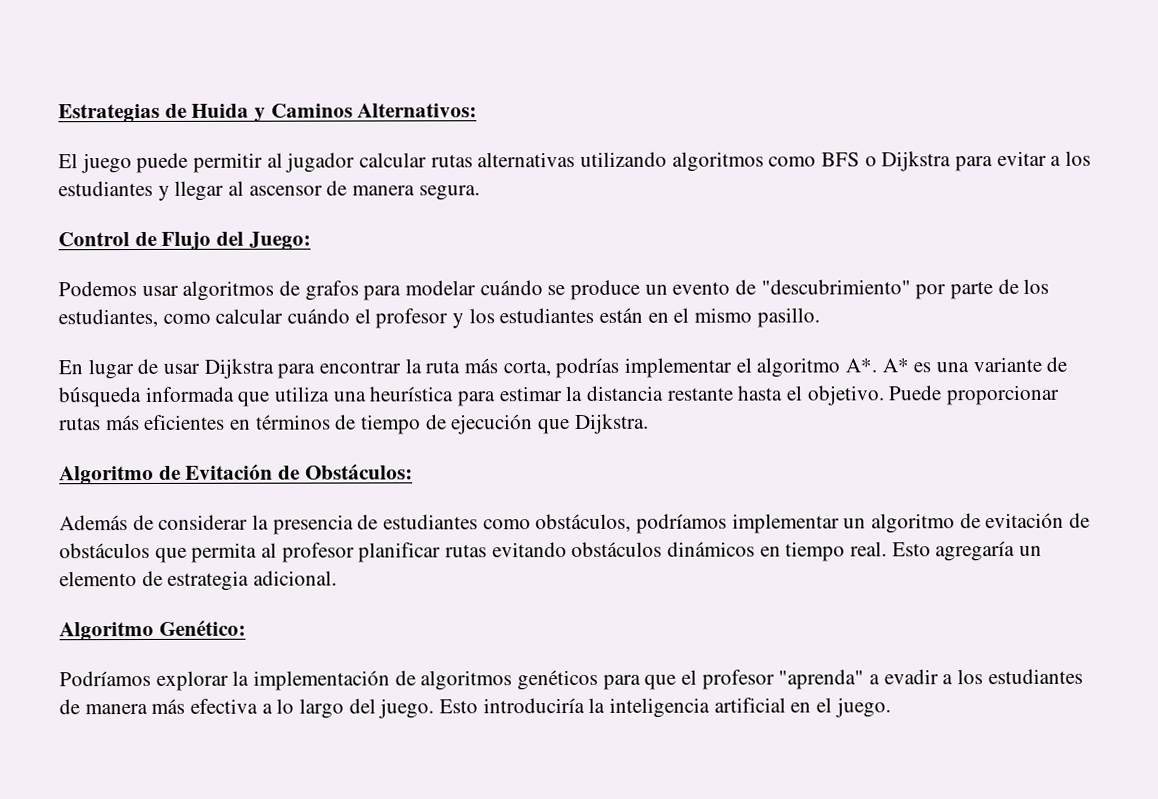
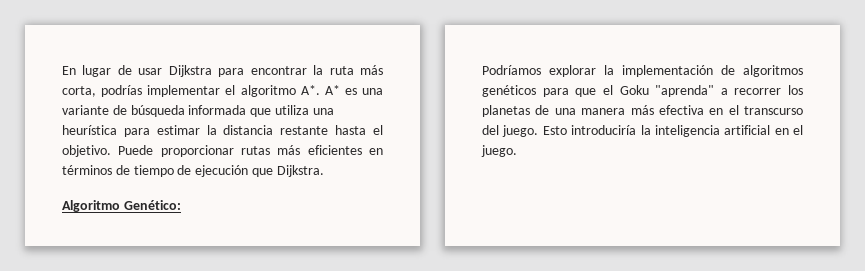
[58,103,478,123] [58,150,1092,174] [58,180,480,201] [58,231,311,250] [58,278,1050,301] [58,307,820,329] Estrategias de Huida y Caminos Alternativos: // El juego puede permitir al jugador calcular rutas alternativas utilizando algoritmos como BFS o Dijkstra para evitar a los estudiantes y llegar al ascensor de manera segura. // Control de Flujo del Juego: // Podemos usar algoritmos de grafos para modelar cuándo se produce un evento de "descubrimiento" por parte de los estudiantes, como calcular cuándo el profesor y los estudiantes están en el mismo pasillo. // -> (62, 70) none
[59,463,413,485] [59,512,1091,535] [59,541,1043,563] [59,570,338,591] // Algoritmo de Evitación de Obstáculos: // Además de considerar la presencia de estudiantes como obstáculos, podríamos implementar un algoritmo de evitación de obstáculos que permita al profesor planificar rutas evitando obstáculos dinámicos en tiempo real. Esto agregaría un elemento de estrategia adicional. -> (324, 171) none
[701,669,775,690] profesor -> [619,85,649,95] Goku
[883,668,1083,685] [59,698,345,719] evadir a los estudiantes de manera más efectiva a lo largo -> [734,85,803,95] [482,105,803,117] recorrer los planetas de una manera más efectiva en el transcurso

